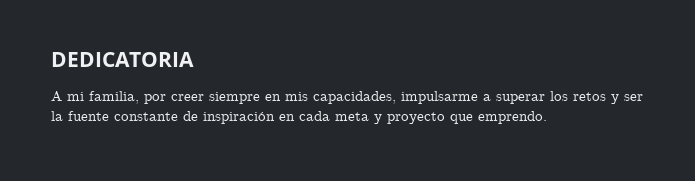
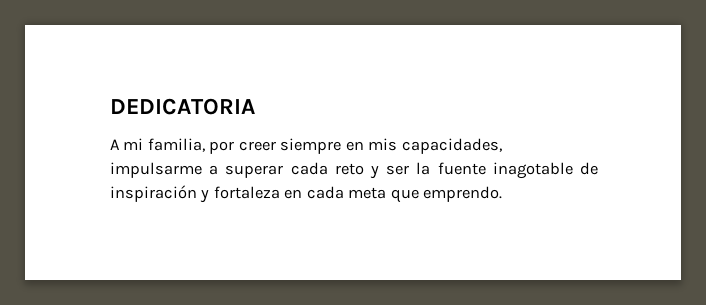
[550,91,606,101] los retos -> [290,162,364,175] cada reto
[114,112,178,121] constante -> [492,162,573,179] inagotable
(275, 118) none -> [200,186,280,203] y fortaleza
[374,112,445,124] y proyecto -> (387, 193) none

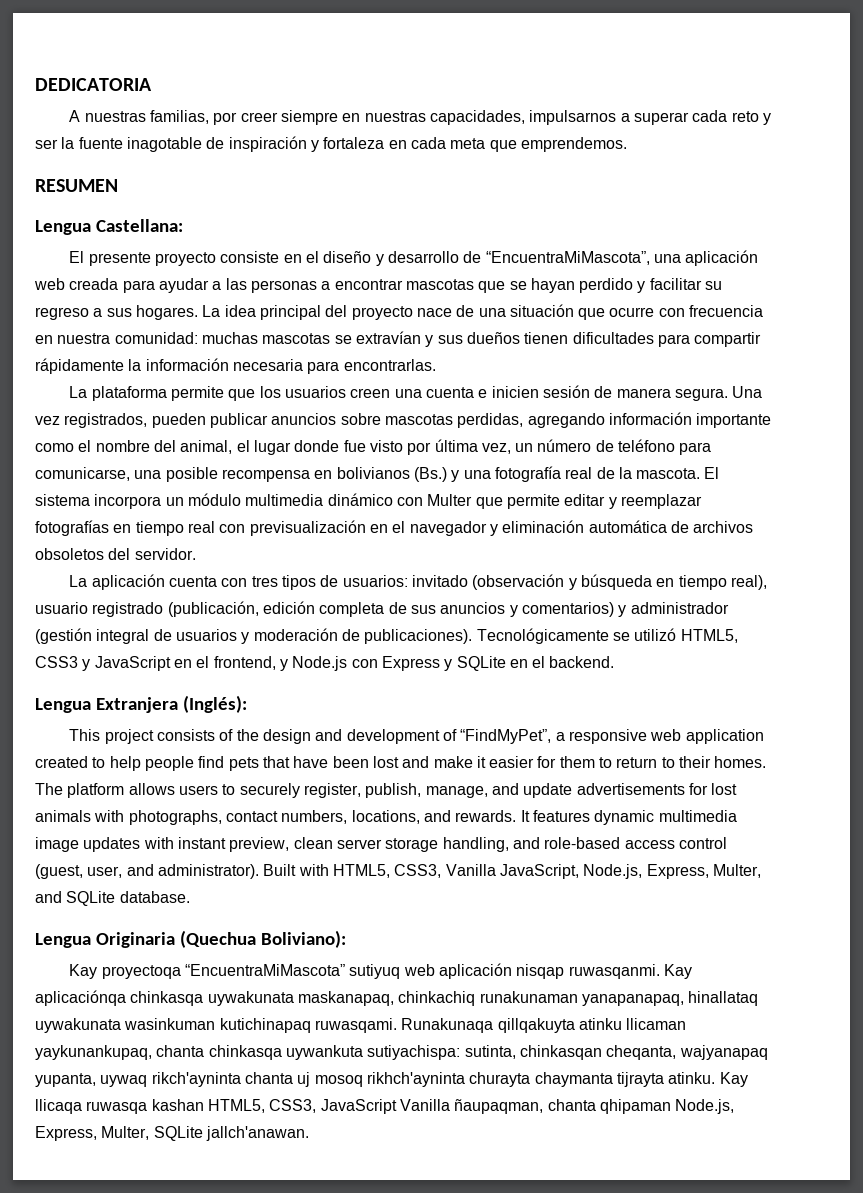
[123,138,205,152] mi familia, -> [84,110,209,124] nuestras familias,
[368,138,502,154] [110,162,202,178] mis capacidades, impulsarme -> [364,110,617,125] nuestras capacidades, impulsarnos
[423,186,503,202] emprendo. -> [520,137,627,152] [35,179,118,192] [35,219,183,235] [69,250,759,266] [34,278,723,293] [35,304,764,320] [35,331,762,347] [35,358,436,374] [69,385,763,401] [35,412,772,428] [35,439,712,455] [35,466,720,482] [35,493,702,509] [35,520,754,536] [35,548,196,560] [69,574,767,590] [35,601,729,617] [35,628,738,644] [35,656,615,671] [35,695,247,713] [69,729,764,744] [35,756,767,771] [35,783,738,798] [35,810,737,825] [35,837,727,852] [35,864,761,879] [35,891,190,906] [35,930,346,948] [69,963,692,979] [35,990,759,1006] [35,1018,687,1033] [35,1045,768,1060] [35,1072,748,1087] [35,1099,735,1114] [35,1126,309,1141] emprendemos. // RESUMEN // Lengua Castellana: // El presente proyecto consiste en el diseño y desarrollo de “EncuentraMiMascota”, una aplicación web creada para ayudar a las personas a encontrar mascotas que se hayan perdido y facilitar su regreso a sus hogares. La idea principal del proyecto nace de una situación que ocurre con frecuencia en nuestra comunidad: muchas mascotas se extravían y sus dueños tienen dificultades para compartir rápidamente la información necesaria para encontrarlas. // La plataforma permite que los usuarios creen una cuenta e inicien sesión de manera segura. Una vez registrados, pueden publicar anuncios sobre mascotas perdidas, agregando información importante como el nombre del animal, el lugar donde fue visto por última vez, un número de teléfono para comunicarse, una posible recompensa en bolivianos (Bs.) y una fotografía real de la mascota. El sistema incorpora un módulo multimedia dinámico con Multer que permite editar y reemplazar fotografías en tiempo real con previsualización en el navegador y eliminación automática de archivos obsoletos del servidor. // La aplicación cuenta con tres tipos de usuarios: invitado (observación y búsqueda en tiempo real), usuario registrado (publicación, edición completa de sus anuncios y comentarios) y administrador (gestión integral de usuarios y moderación de publicaciones). Tecnológicamente se utilizó HTML5, CSS3 y JavaScript en el frontend, y Node.js con Express y SQLite en el backend. // Lengua Extranjera (Inglés): // This project consists of the design and development of “FindMyPet”, a responsive web application created to help people find pets that have been lost and make it easier for them to return to their homes. The platform allows users to securely register, publish, manage, and update advertisements for lost animals with photographs, contact numbers, locations, and rewards. It features dynamic multimedia image updates with instant preview, clean server storage handling, and role-based access control (guest, user, and administrator). Built with HTML5, CSS3, Vanilla JavaScript, Node.js, Express, Multer, and SQLite database. // Lengua Originaria (Quechua Boliviano): // Kay proyectoqa “EncuentraMiMascota” sutiyuq web aplicación nisqap ruwasqanmi. Kay aplicaciónqa chinkasqa uywakunata maskanapaq, chinkachiq runakunaman yanapanapaq, hinallataq uywakunata wasinkuman kutichinapaq ruwasqami. Runakunaqa qillqakuyta atinku llicaman yaykunankupaq, chanta chinkasqa uywankuta sutiyachispa: sutinta, chinkasqan cheqanta, wajyanapaq yupanta, uywaq rikch'ayninta chanta uj mosoq rikhch'ayninta churayta chaymanta tijrayta atinku. Kay llicaqa ruwasqa kashan HTML5, CSS3, JavaScript Vanilla ñaupaqman, chanta qhipaman Node.js, Express, Multer, SQLite jallch'anawan.

